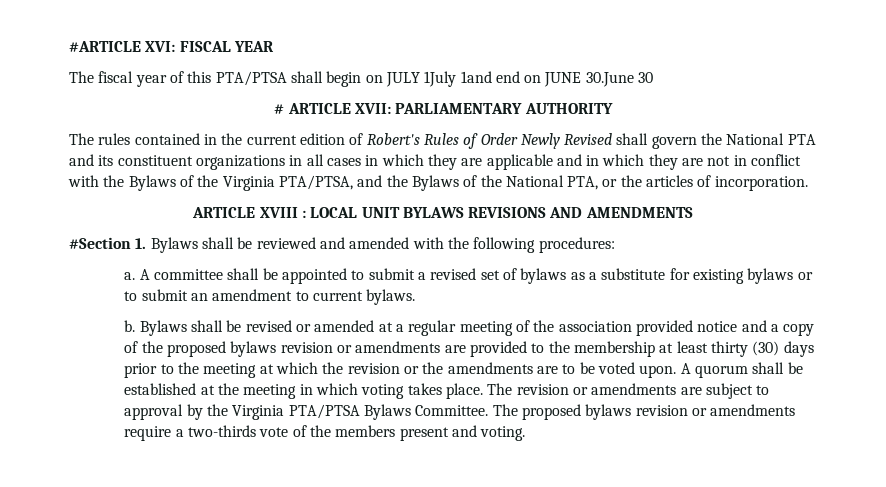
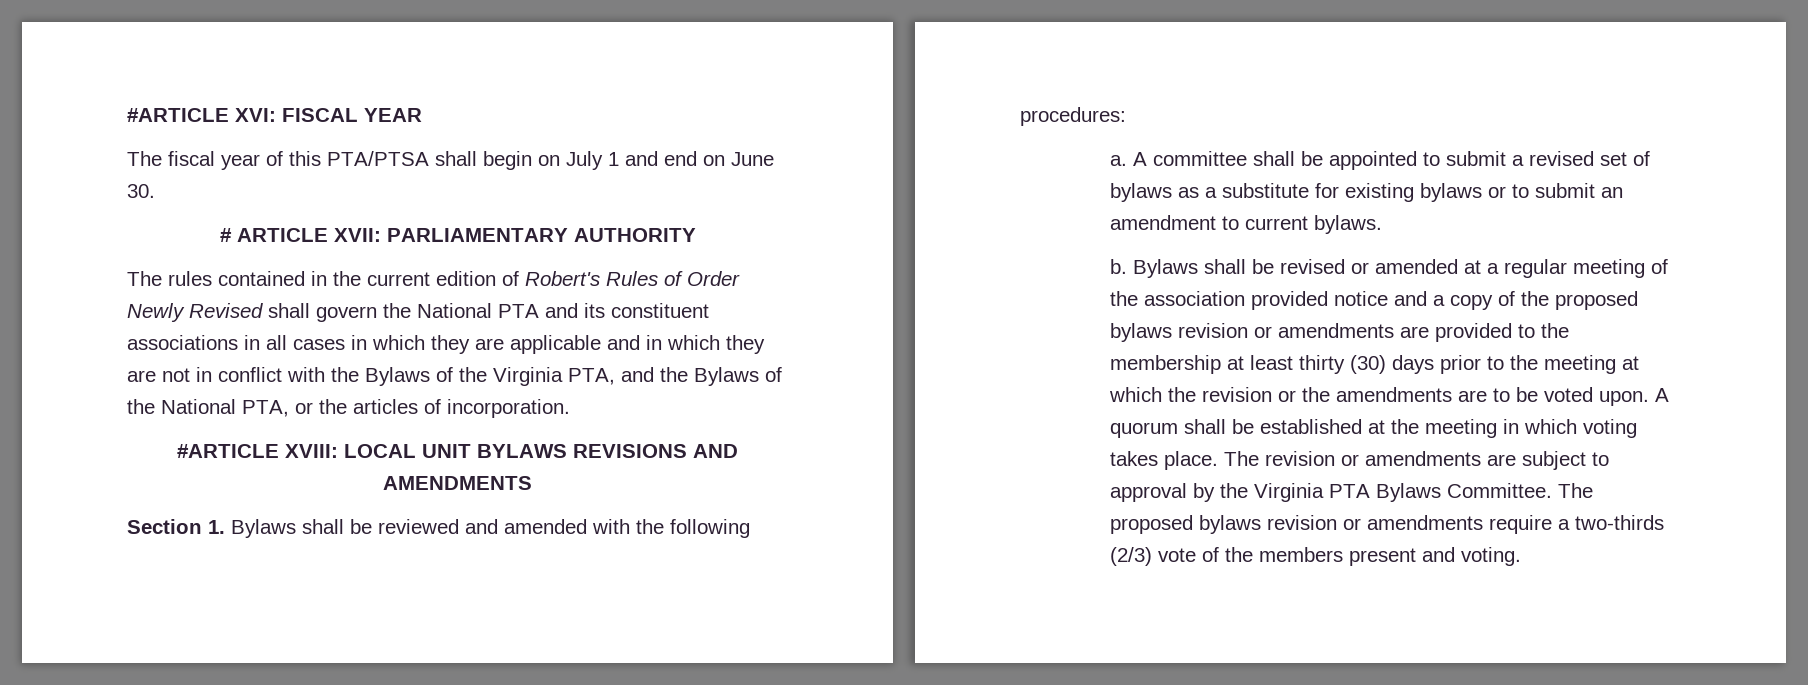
[385,71,654,87] JULY 1July 1and end on JUNE 30.June 30 -> [566,151,774,170] [127,184,155,198] July 1 and end on June 30.
[195,155,285,170] organizations -> [127,335,238,350] associations
[278,175,353,190] PTA/PTSA, -> [568,368,615,385] PTA,
[192,207,306,218] ARTICLE XVIII : -> [177,444,338,458] #ARTICLE XVIII:
[69,237,131,249] #Section -> [127,519,202,534] Section
[288,404,360,419] PTA/PTSA -> [1328,484,1370,498] PTA
(257, 431) none -> [1109,547,1152,566] (2/3)

